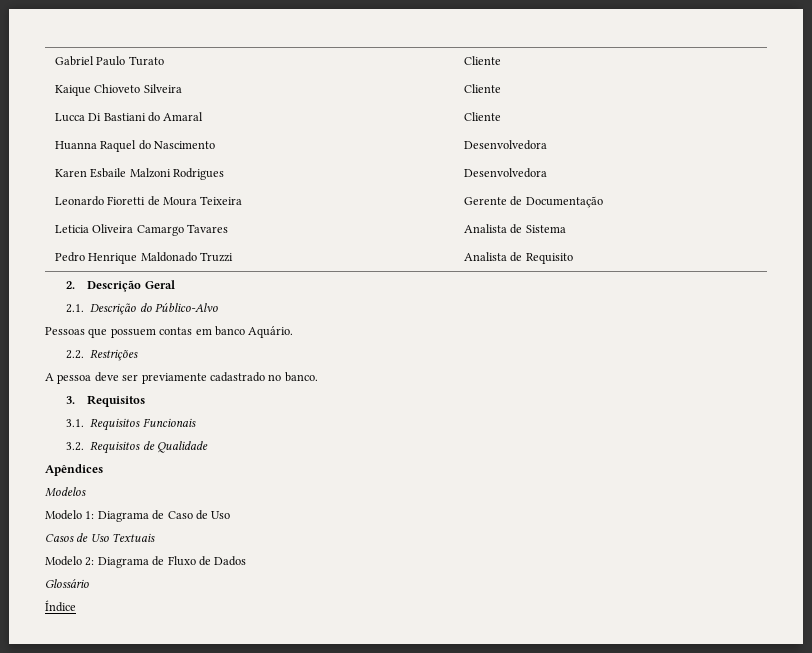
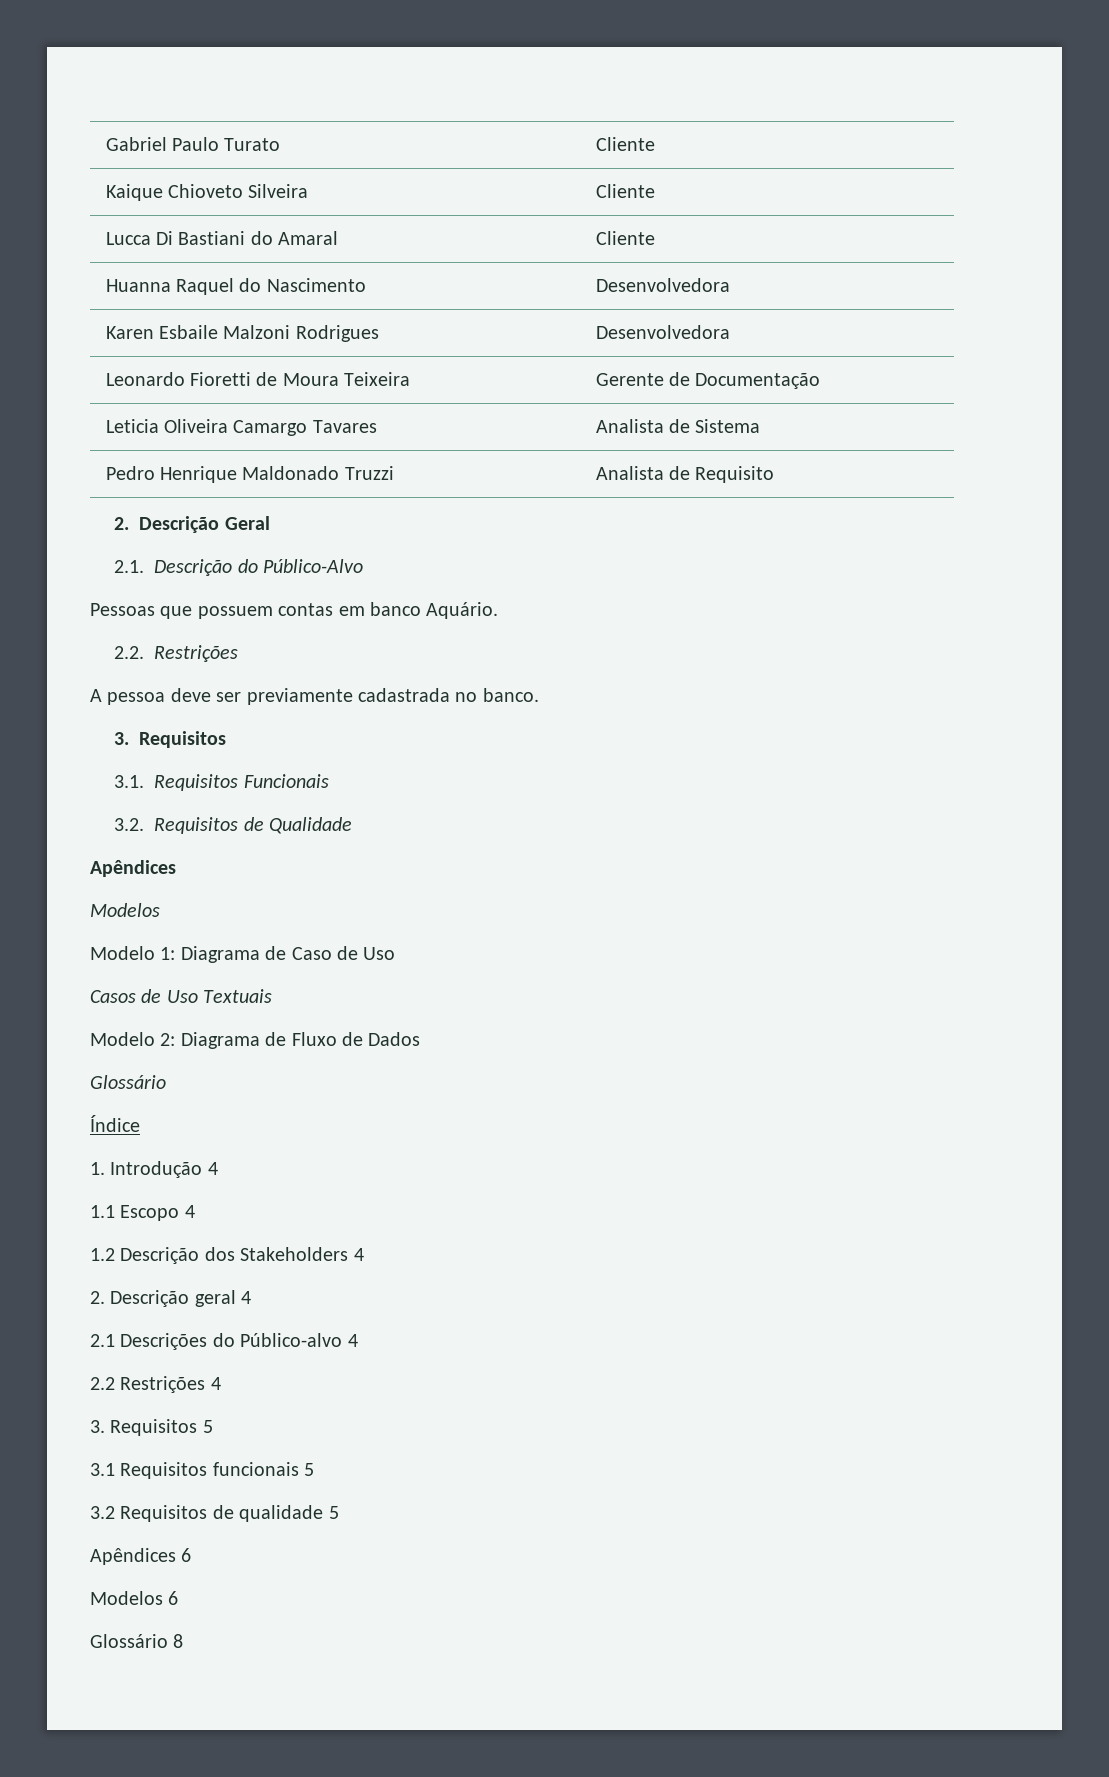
[209,372,265,382] cadastrado -> [358,688,450,702] cadastrada
(76, 606) none -> [90,1161,218,1178] [90,1205,195,1221] [90,1247,364,1264] [90,1290,252,1307] [90,1333,358,1350] [90,1376,221,1393] [90,1419,213,1436] [90,1462,315,1479] [90,1505,339,1522] [90,1548,192,1565] [90,1591,179,1605] [90,1634,184,1648] // 1. Introdução 4 // 1.1 Escopo 4 // 1.2 Descrição dos Stakeholders 4 // 2. Descrição geral 4 // 2.1 Descrições do Público-alvo 4 // 2.2 Restrições 4 // 3. Requisitos 5 // 3.1 Requisitos funcionais 5 // 3.2 Requisitos de qualidade 5 // Apêndices 6 // Modelos 6 // Glossário 8

